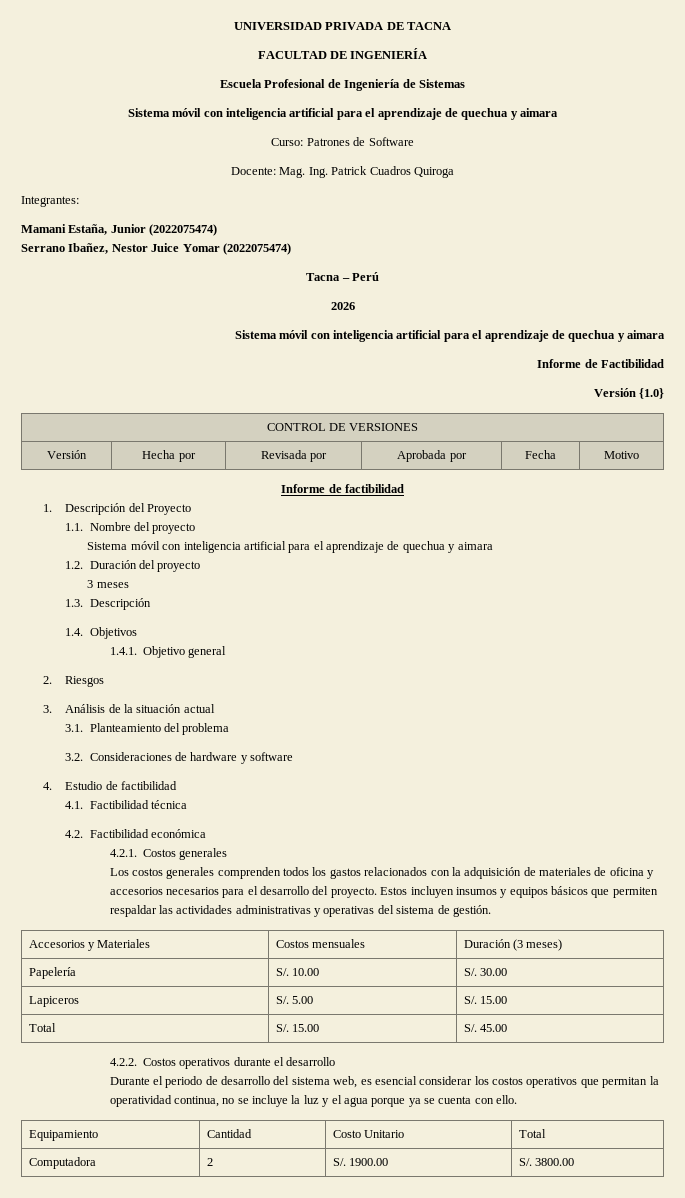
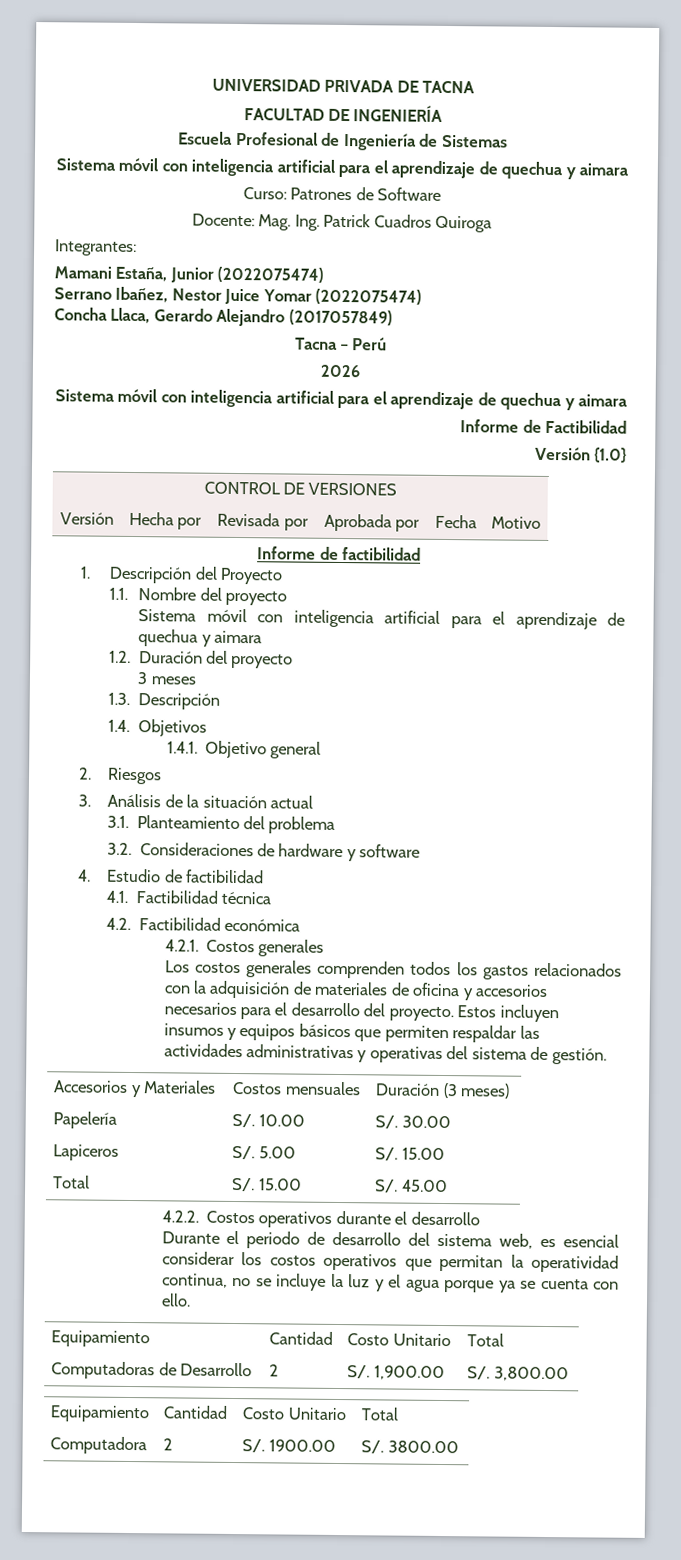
(291, 249) none -> [54,307,393,327] // Concha Llaca, Gerardo Alejandro (2017057849)
(546, 1133) none -> [51,1361,253,1380] [269,1364,280,1377] [347,1365,445,1381] [467,1366,569,1382] [50,1405,150,1423] [163,1405,228,1419] [242,1407,346,1421] [361,1407,399,1421] // Computadoras de Desarrollo | 2 | S/. 1,900.00 | S/. 3,800.00 // Equipamiento | Cantidad | Costo Unitario | Total

